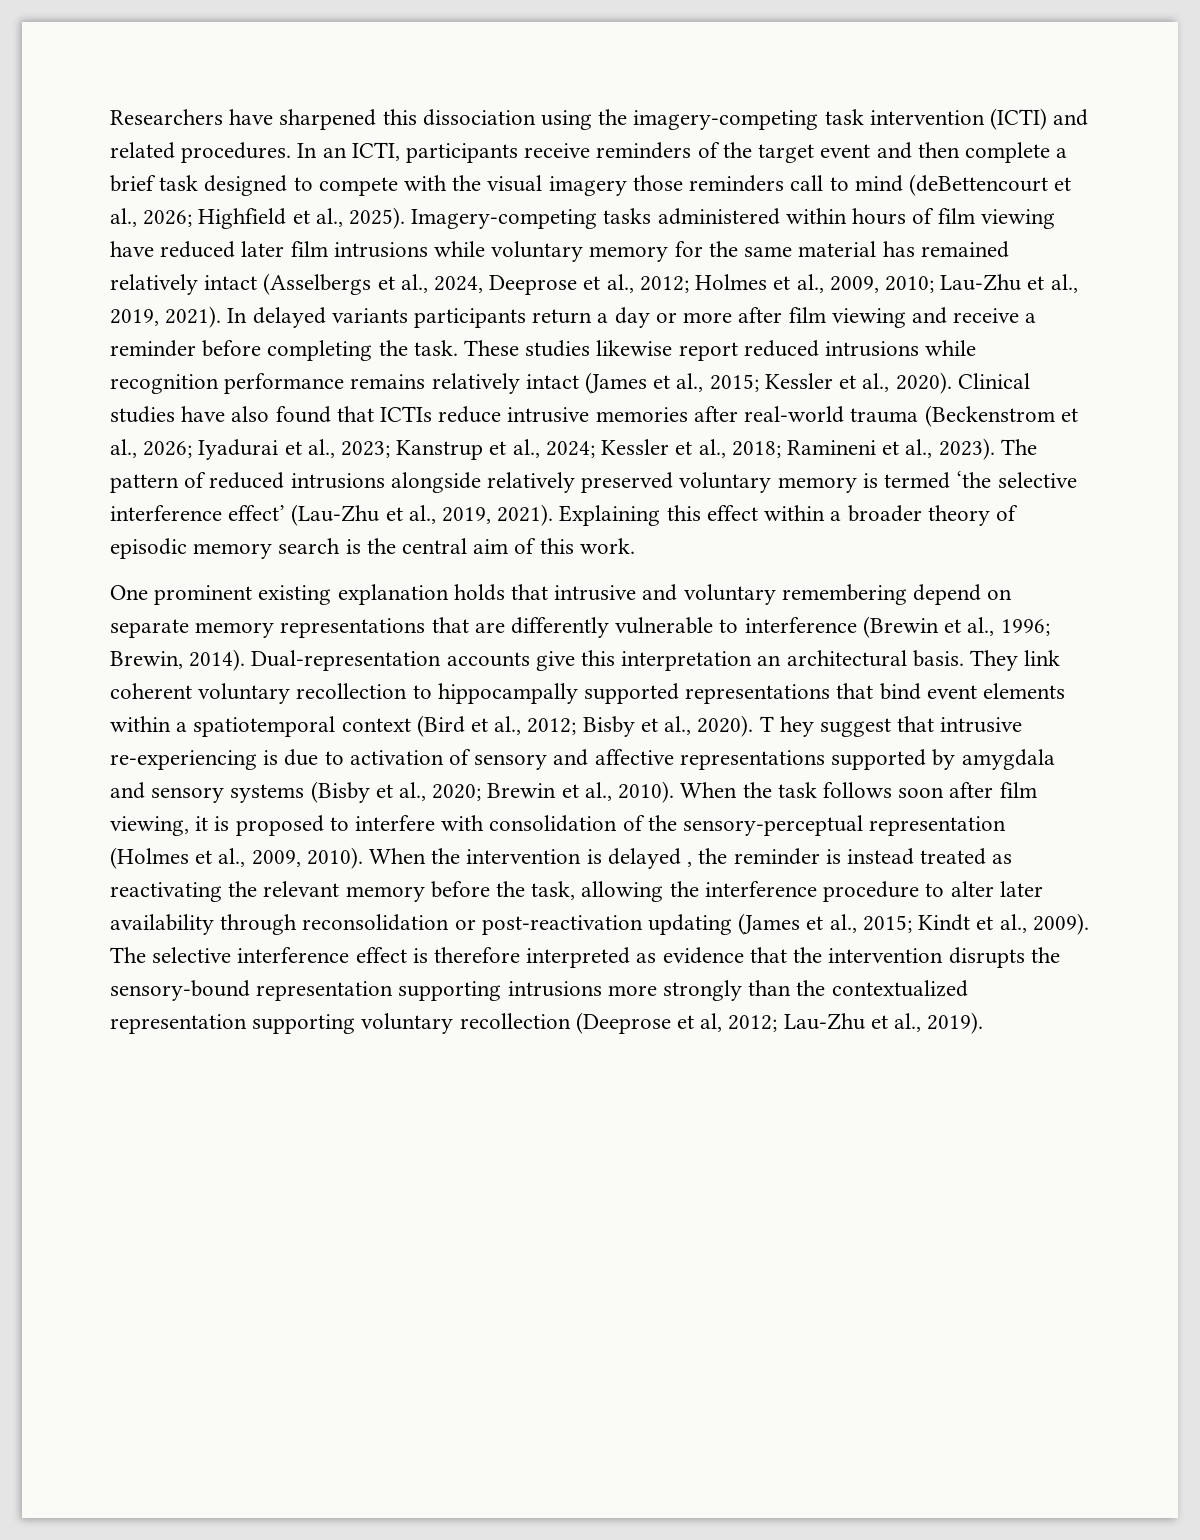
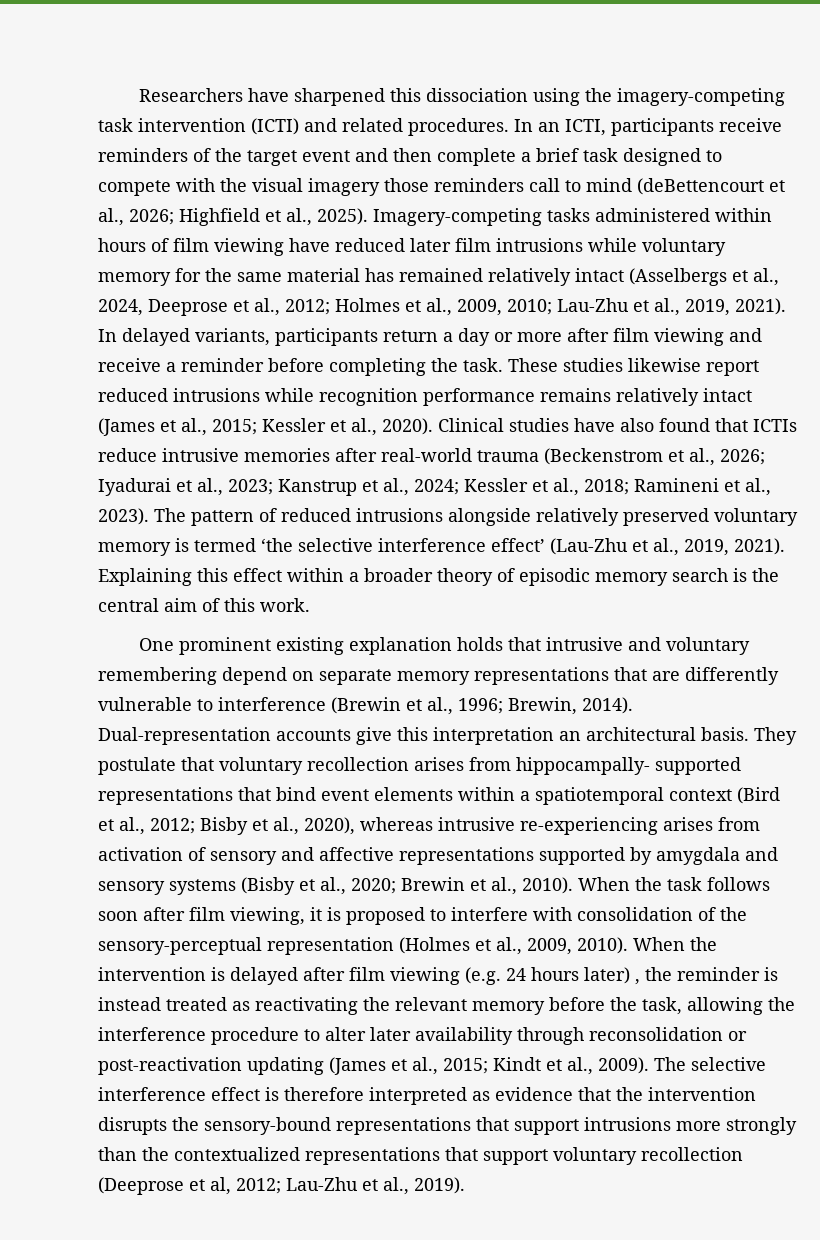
[331,308,408,323] variants -> [195,328,270,346] variants,
[1024,650,1061,666] [110,683,578,704] link coherent voluntary recollection to hippocampally -> [98,757,650,775] postulate that voluntary recollection arises from hippocampally-
[697,715,1023,737] [110,749,344,770] 2020). T hey suggest that intrusive re-experiencing is due to -> [304,817,760,835] 2020), whereas intrusive re-experiencing arises from
(681, 858) none -> [303,967,630,985] after film viewing (e.g. 24 hours later)
[256,981,502,1001] representation supporting -> [336,1117,579,1135] representations that support
[110,1014,356,1034] representation supporting -> [305,1147,548,1165] representations that support

